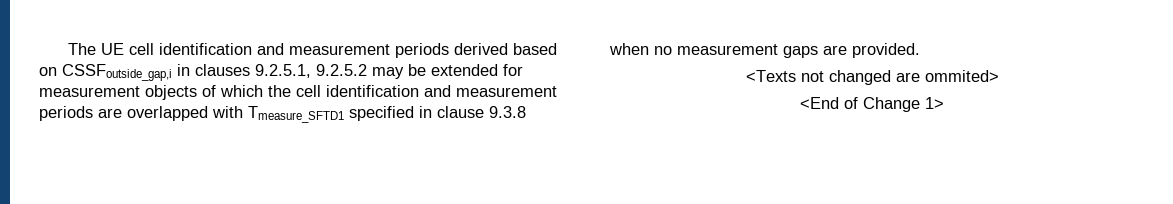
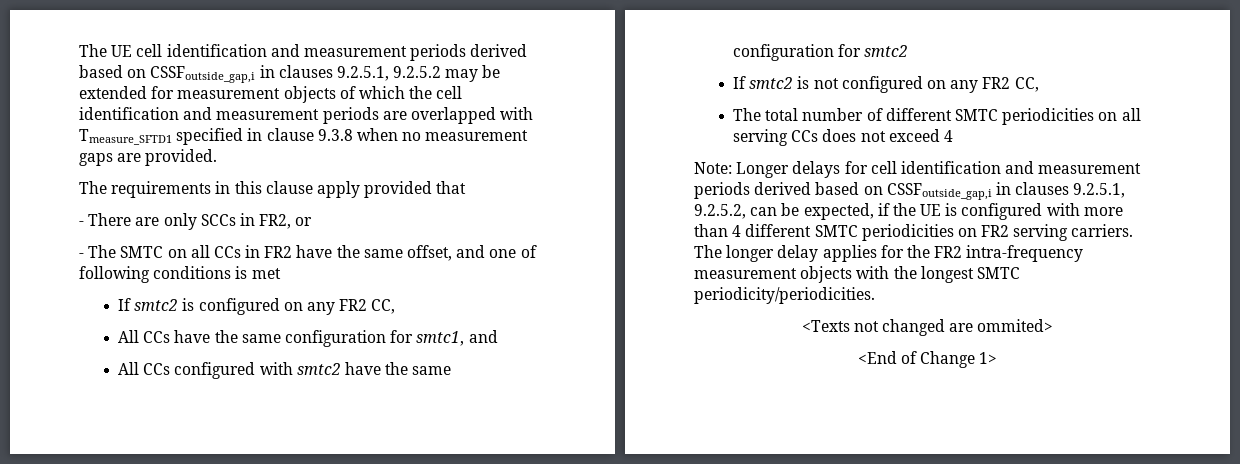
(920, 50) none -> [79,181,467,198] [79,213,313,230] [79,245,537,261] [79,266,281,283] [118,298,396,315] [118,330,498,347] [118,362,452,379] [733,44,909,61] [733,76,1039,93] [733,108,1141,125] [733,129,953,146] [694,161,1142,178] [694,182,1126,200] [694,203,1123,220] [694,224,1134,241] [694,245,1084,262] [694,266,1020,283] [694,287,875,304] // The requirements in this clause apply provided that // - There are only SCCs in FR2, or // - The SMTC on all CCs in FR2 have the same offset, and one of following conditions is met // If smtc2 is configured on any FR2 CC, // All CCs have the same configuration for smtc1, and // All CCs configured with smtc2 have the same configuration for smtc2 // If smtc2 is not configured on any FR2 CC, // The total number of different SMTC periodicities on all serving CCs does not exceed 4 // Note: Longer delays for cell identification and measurement periods derived based on CSSFoutside_gap,i in clauses 9.2.5.1, 9.2.5.2, can be expected, if the UE is configured with more than 4 different SMTC periodicities on FR2 serving carriers. The longer delay applies for the FR2 intra-frequency measurement objects with the longest SMTC periodicity/periodicities.

